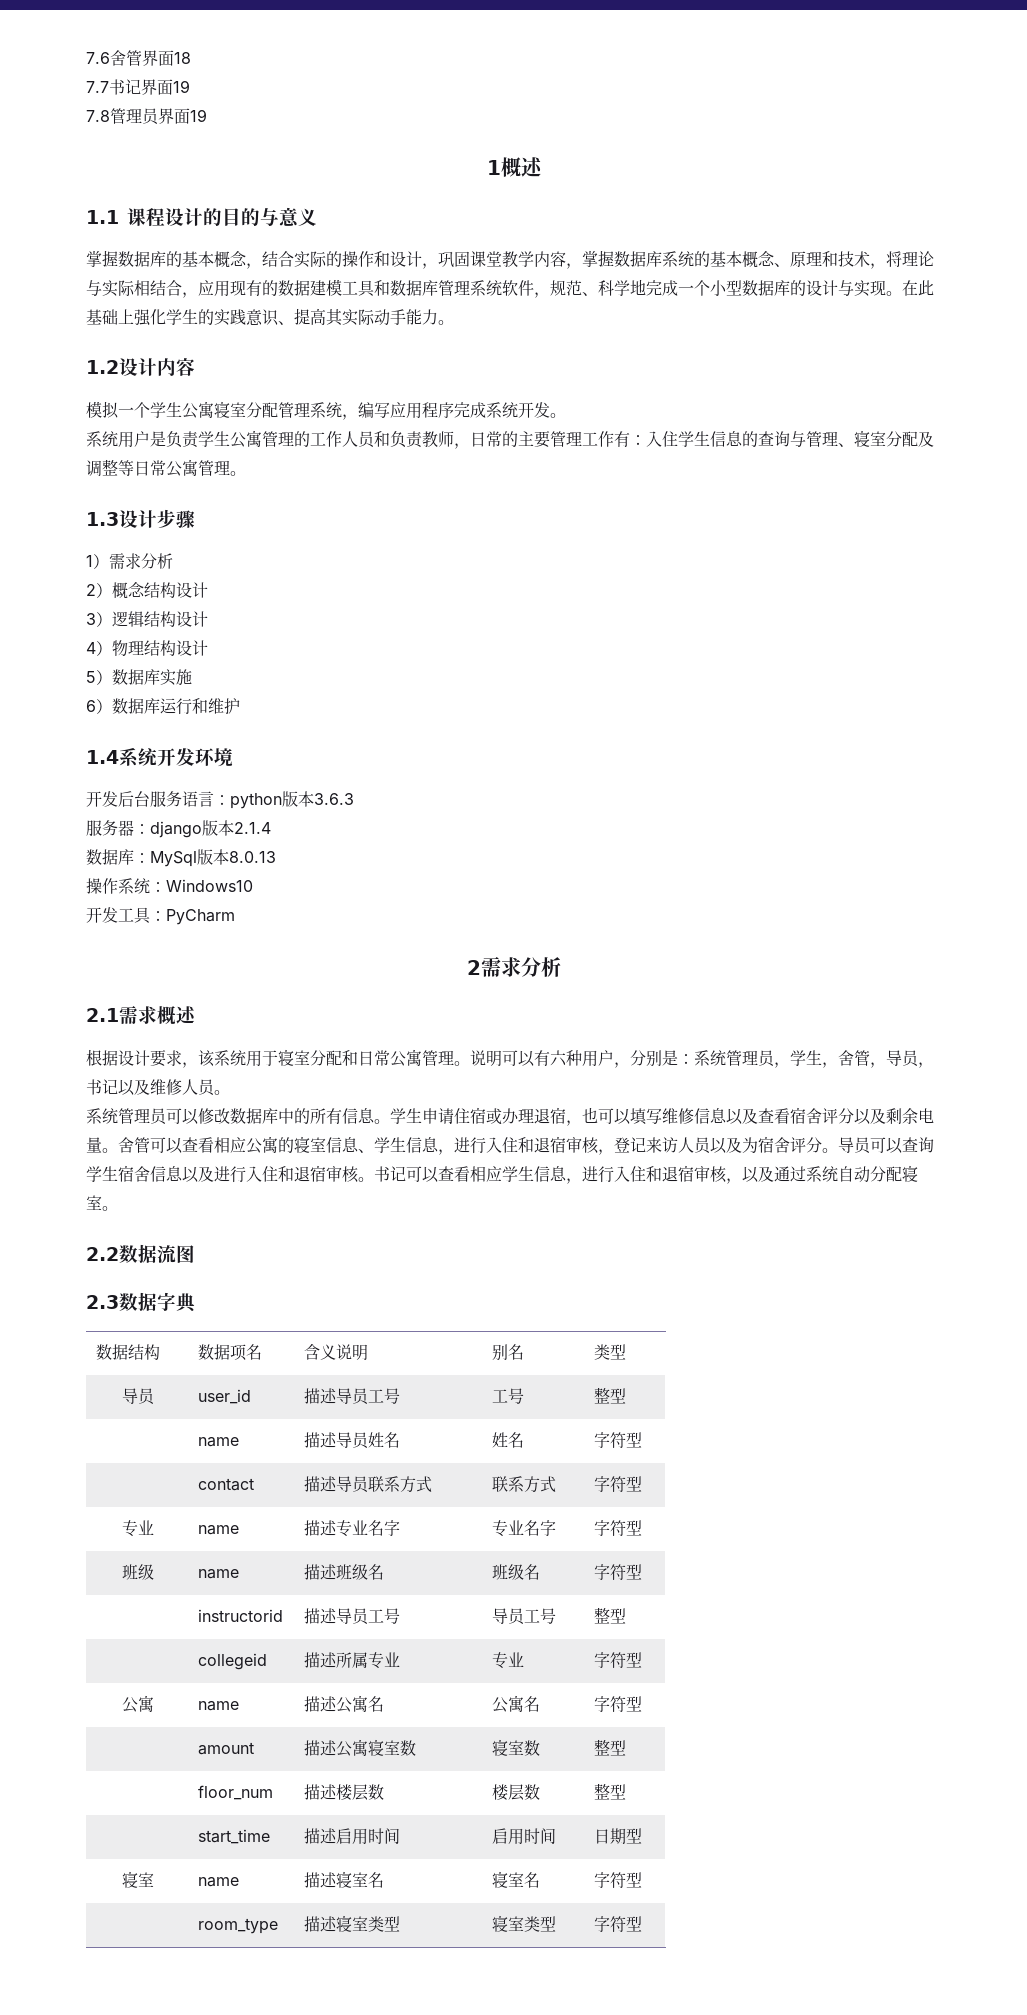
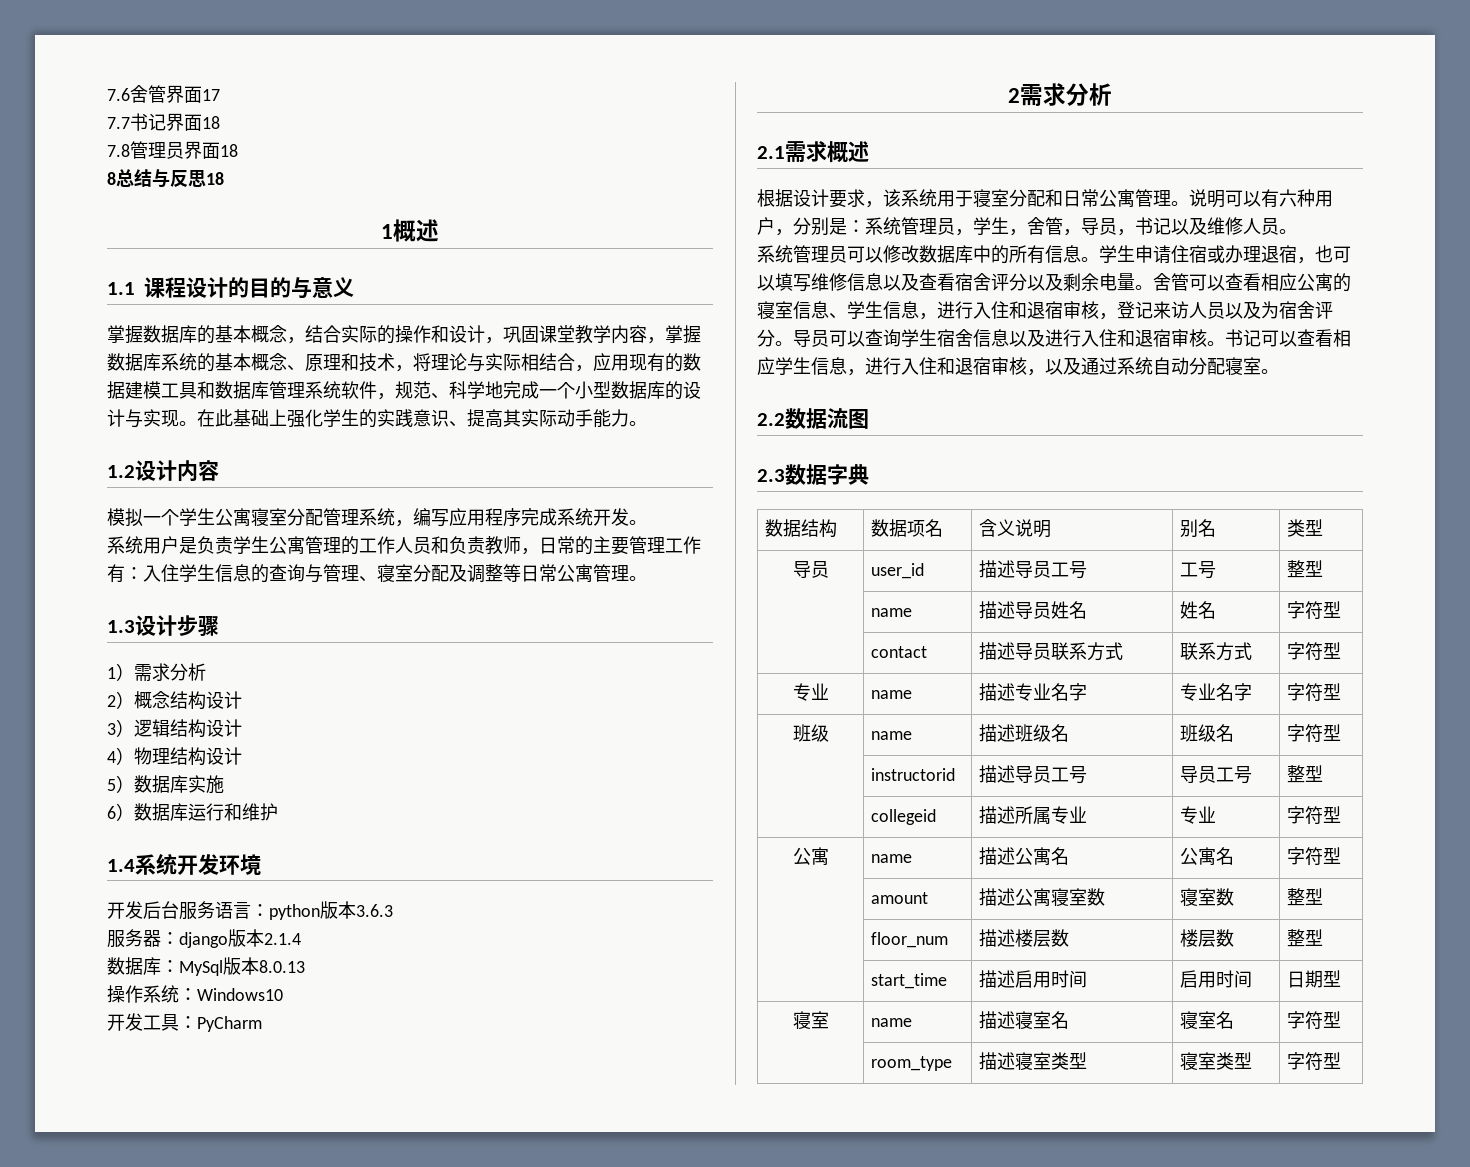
[174,52,191,64] 18 -> [202,89,220,101] 17
[173,80,190,93] 19 -> [202,116,220,129] 18
[190,109,207,122] 19 -> [220,144,238,157] [107,169,224,188] 18 // 8总结与反思18

